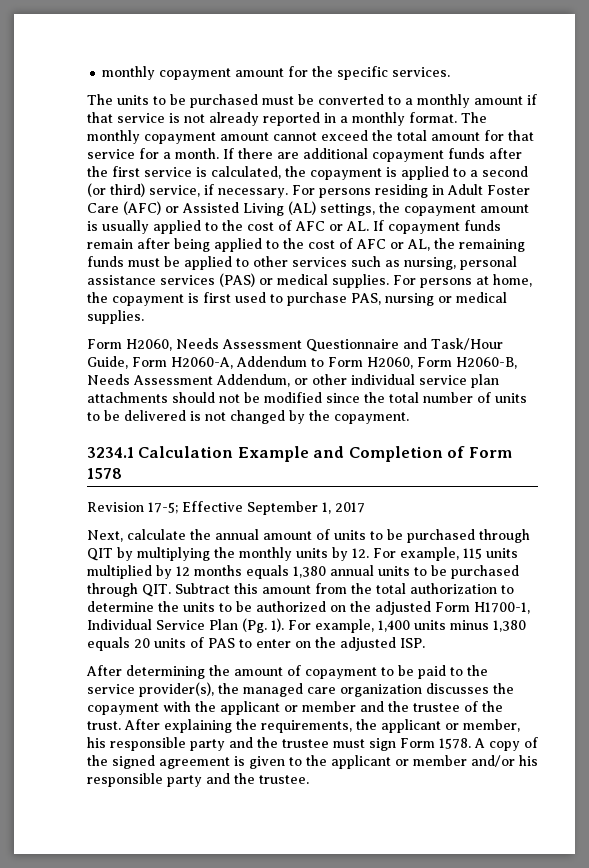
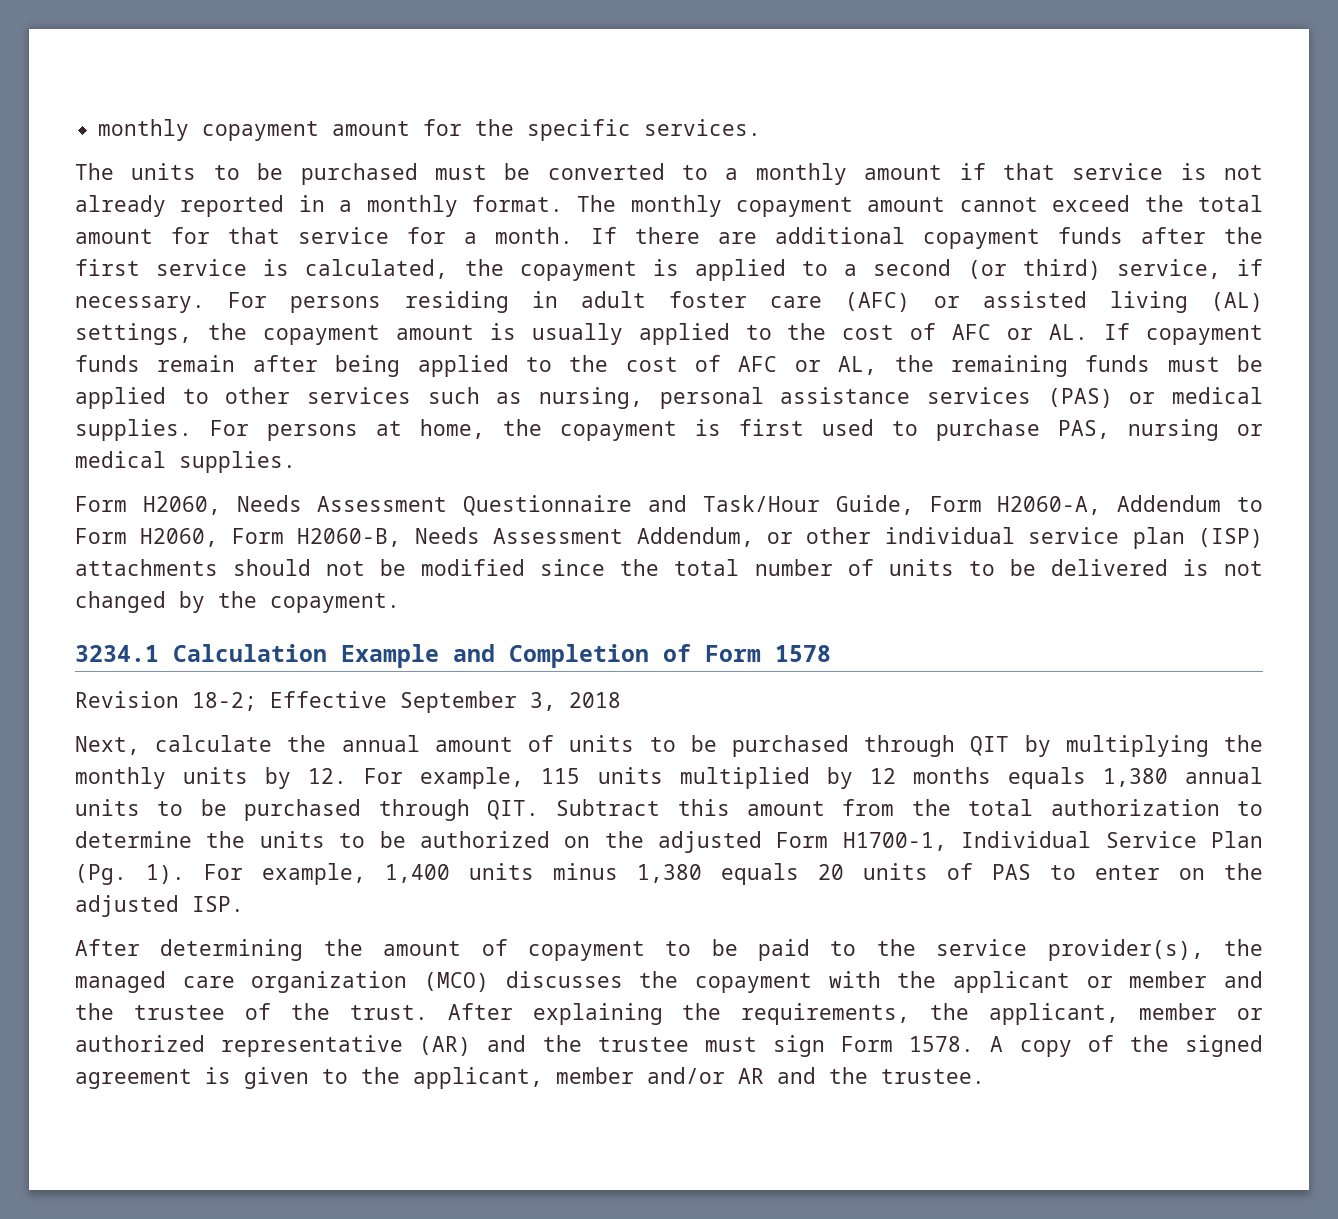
[447,184,530,195] [87,201,284,216] Adult Foster Care (AFC) or Assisted Living -> [580,291,1188,313] adult foster care (AFC) or assisted living
(499, 381) none -> [1198,528,1263,548] (ISP)
[148,502,178,514] 17-5; -> [192,692,257,711] 18-2;
[322,502,365,514] 1, 2017 -> [530,692,621,711] 3, 2018
(422, 690) none -> [424,972,490,992] (MCO)
[381,719,520,733] [87,737,225,751] applicant or member, his responsible party -> [989,1003,1263,1025] [75,1035,472,1057] applicant, member or authorized representative (AR)
[331,755,538,769] [87,773,202,787] applicant or member and/or his responsible party -> [413,1067,764,1089] applicant, member and/or AR

